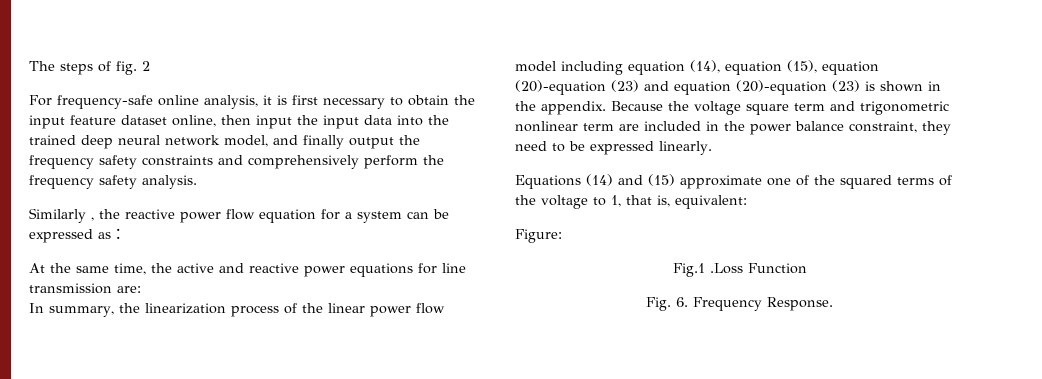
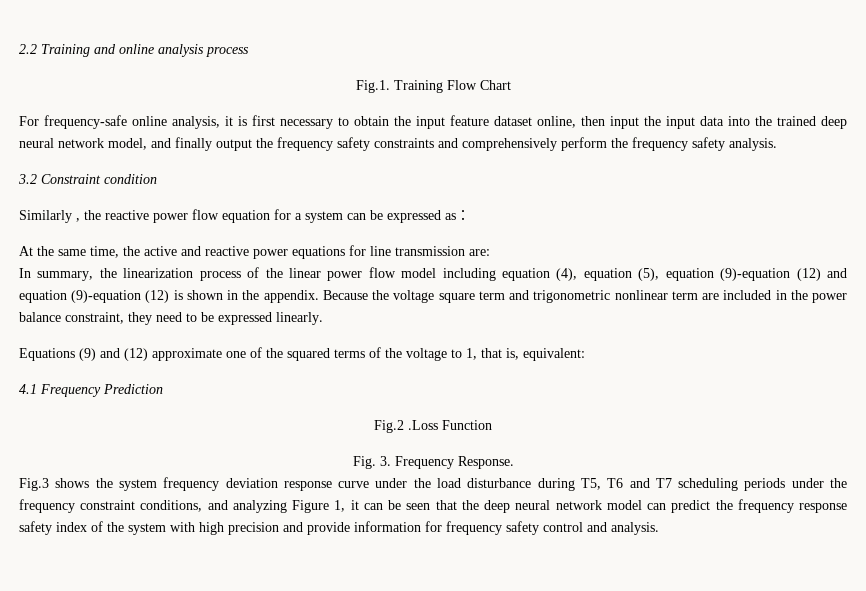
[29,61,150,75] The steps of fig. 2 -> [19,44,249,57] [355,80,511,93] 2.2 Training and online analysis process // Fig.1. Training Flow Chart
(197, 182) none -> [18,174,157,184] // 3.2 Constraint condition
[690,60,879,75] [515,80,860,95] (14), equation (15), equation (20)-equation (23) and equation (20)-equation (23) -> [556,268,848,281] [19,290,170,303] (4), equation (5), equation (9)-equation (12) and equation (9)-equation (12)
[586,174,675,186] (14) and (15) -> [79,348,148,361] (9) and (12)
[515,229,562,243] [672,263,705,277] Figure: // Fig.1 -> [19,384,163,397] [374,420,404,433] 4.1 Frequency Prediction // Fig.2
[676,297,688,307] 6. -> [379,456,391,466] 3.
(833, 304) none -> [19,477,847,491] [19,499,847,513] [19,521,659,535] // Fig.3 shows the system frequency deviation response curve under the load disturbance during T5, T6 and T7 scheduling periods under the frequency constraint conditions, and analyzing Figure 1, it can be seen that the deep neural network model can predict the frequency response safety index of the system with high precision and provide information for frequency safety control and analysis.

